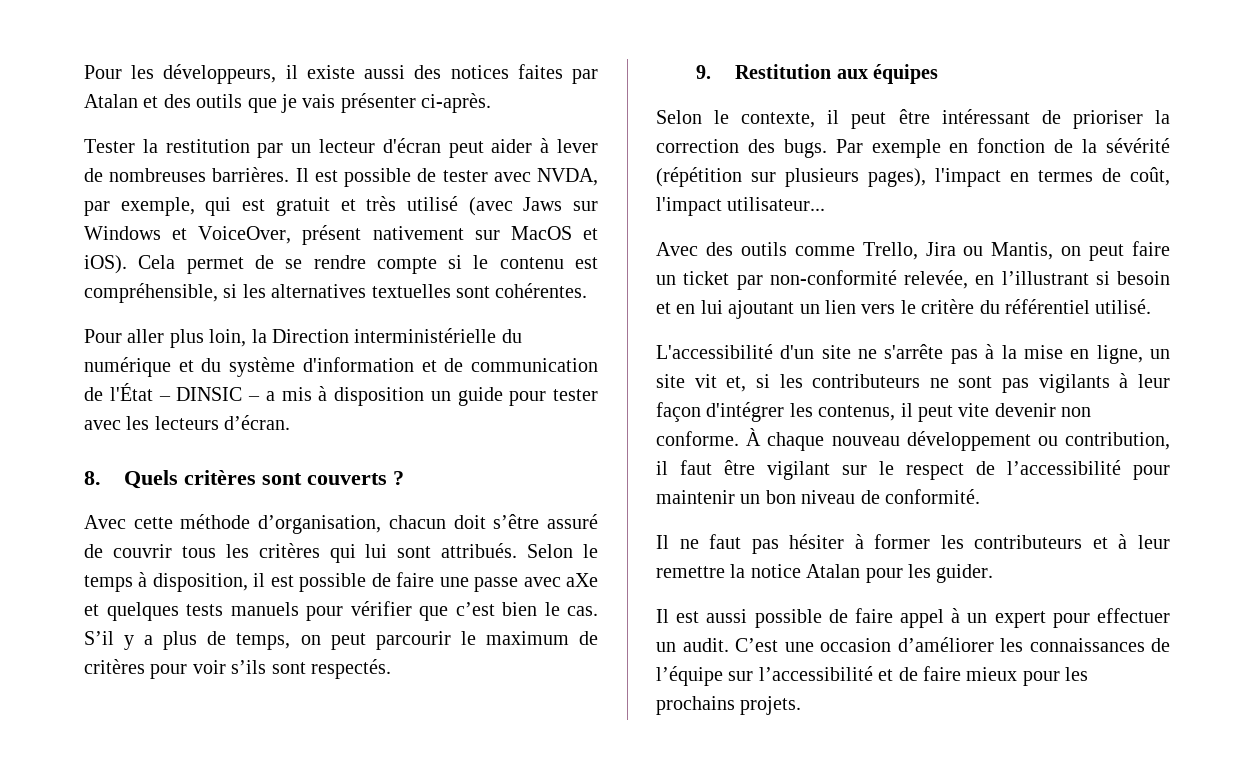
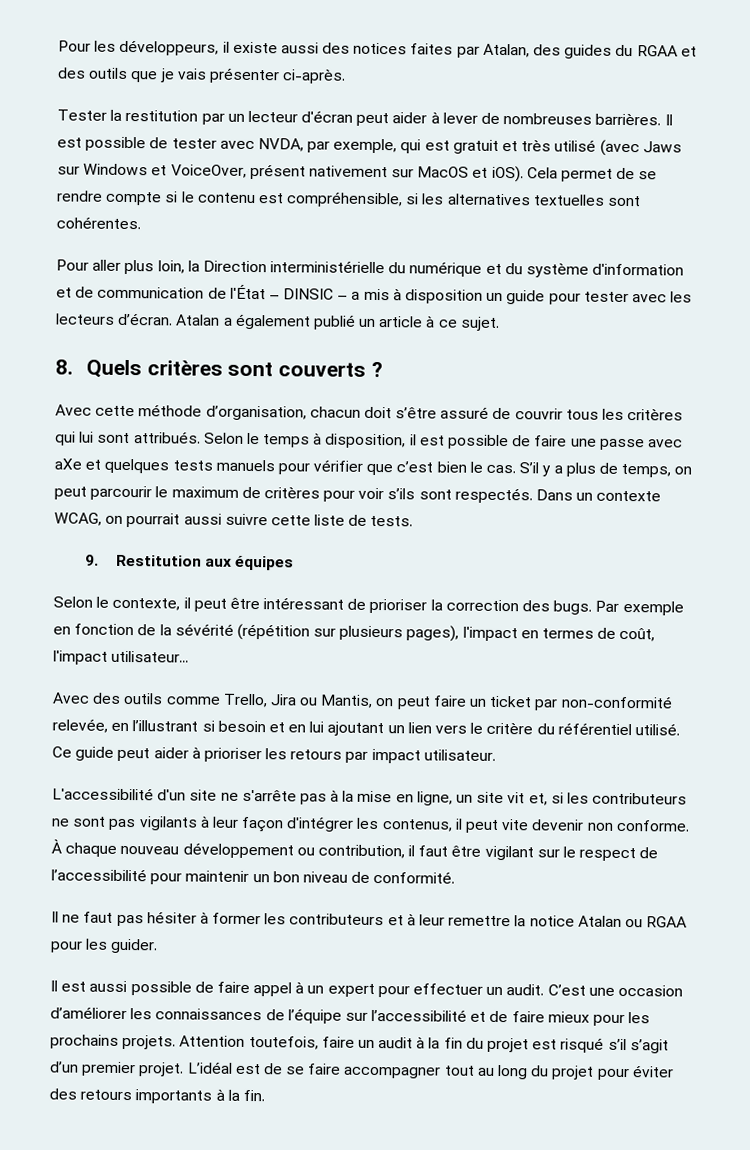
[84,94,138,108] Atalan -> [482,43,678,59] Atalan, des guides du RGAA
(291, 422) none -> [175,313,500,331] Atalan a également publié un article à ce sujet.
(391, 669) none -> [536,489,662,502] [54,512,414,528] Dans un contexte WCAG, on pourrait aussi suivre cette liste de tests.
(1152, 306) none -> [52,746,496,764] Ce guide peut aider à prioriser les retours par impact utilisateur.
(861, 571) none -> [624,916,688,928] ou RGAA
(802, 705) none -> [179,1035,669,1054] [49,1061,674,1081] [49,1088,265,1104] Attention toutefois, faire un audit à la fin du projet est risqué s’il s’agit d’un premier projet. L’idéal est de se faire accompagner tout au long du projet pour éviter des retours importants à la fin.

